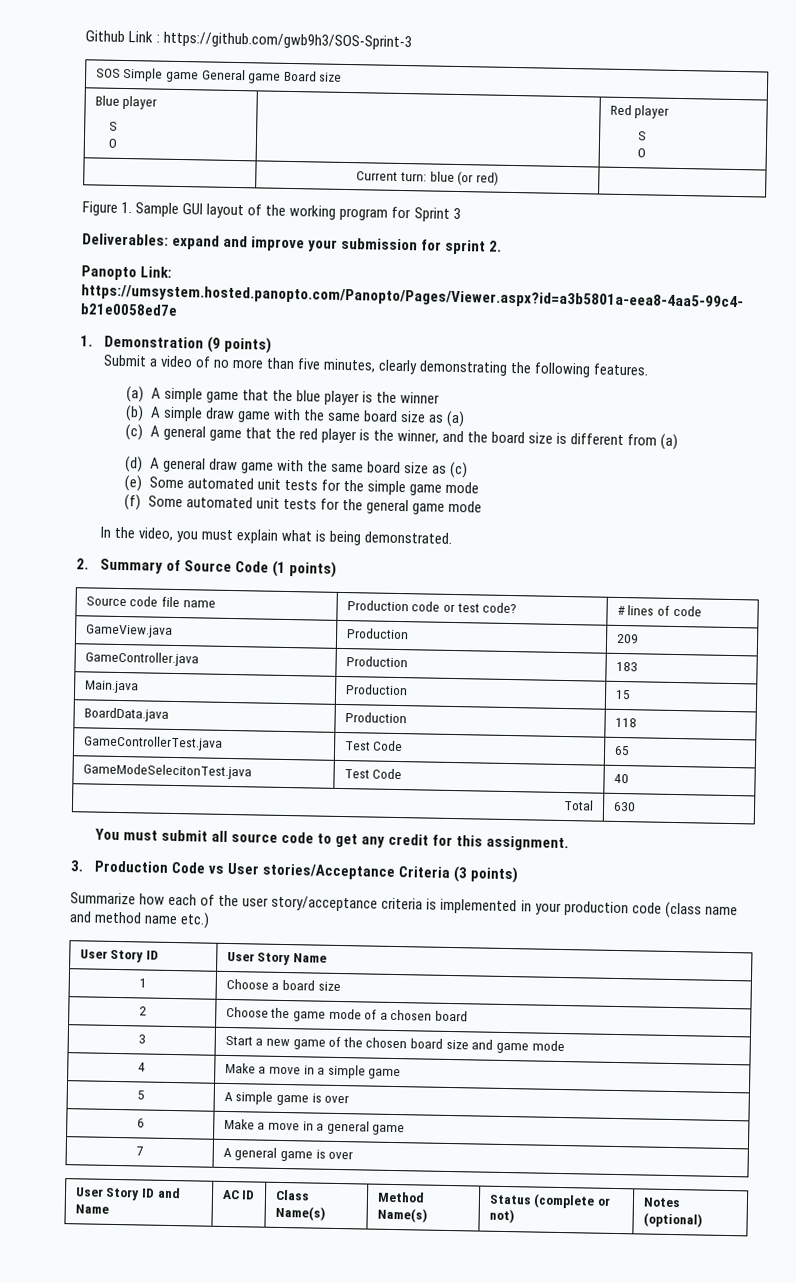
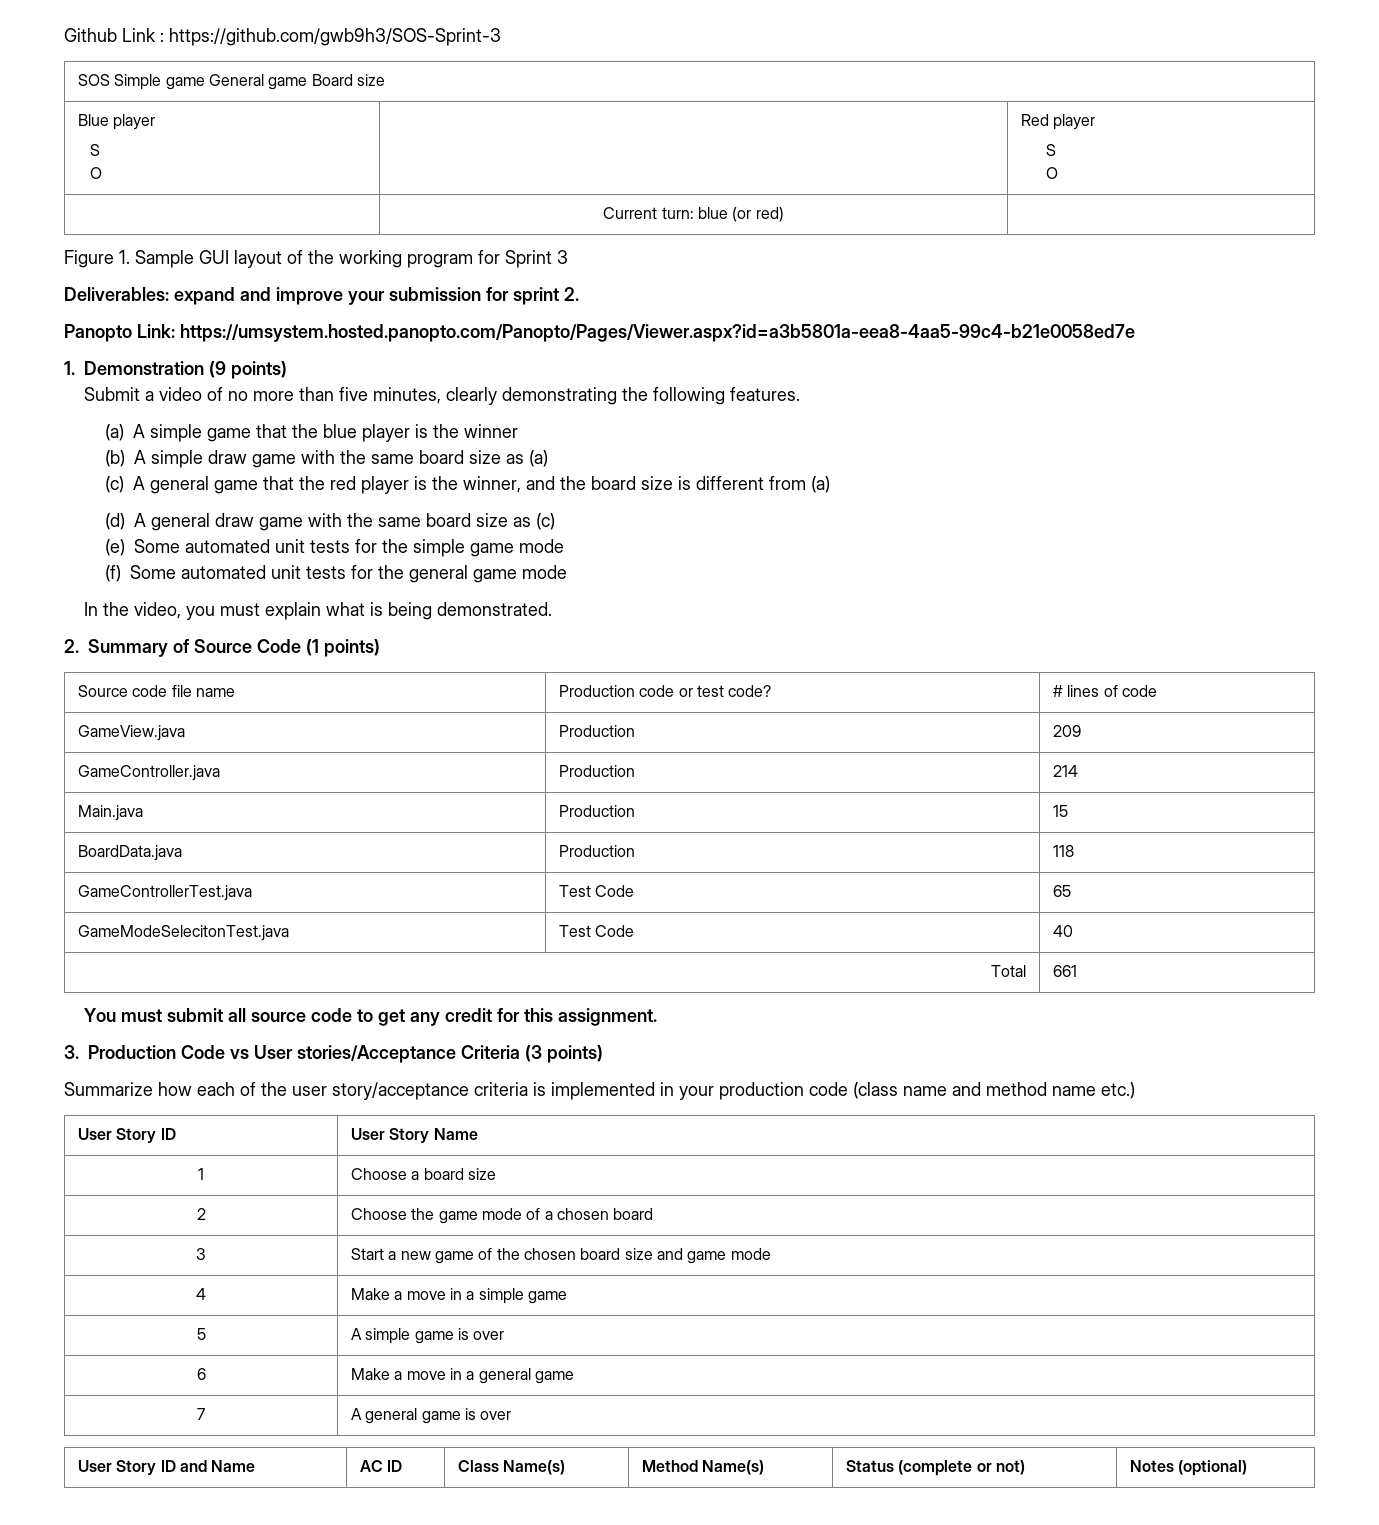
[615,661,638,672] 183 -> [1053,765,1079,777] 214
[612,801,636,812] 630 -> [1053,965,1078,977] 661

